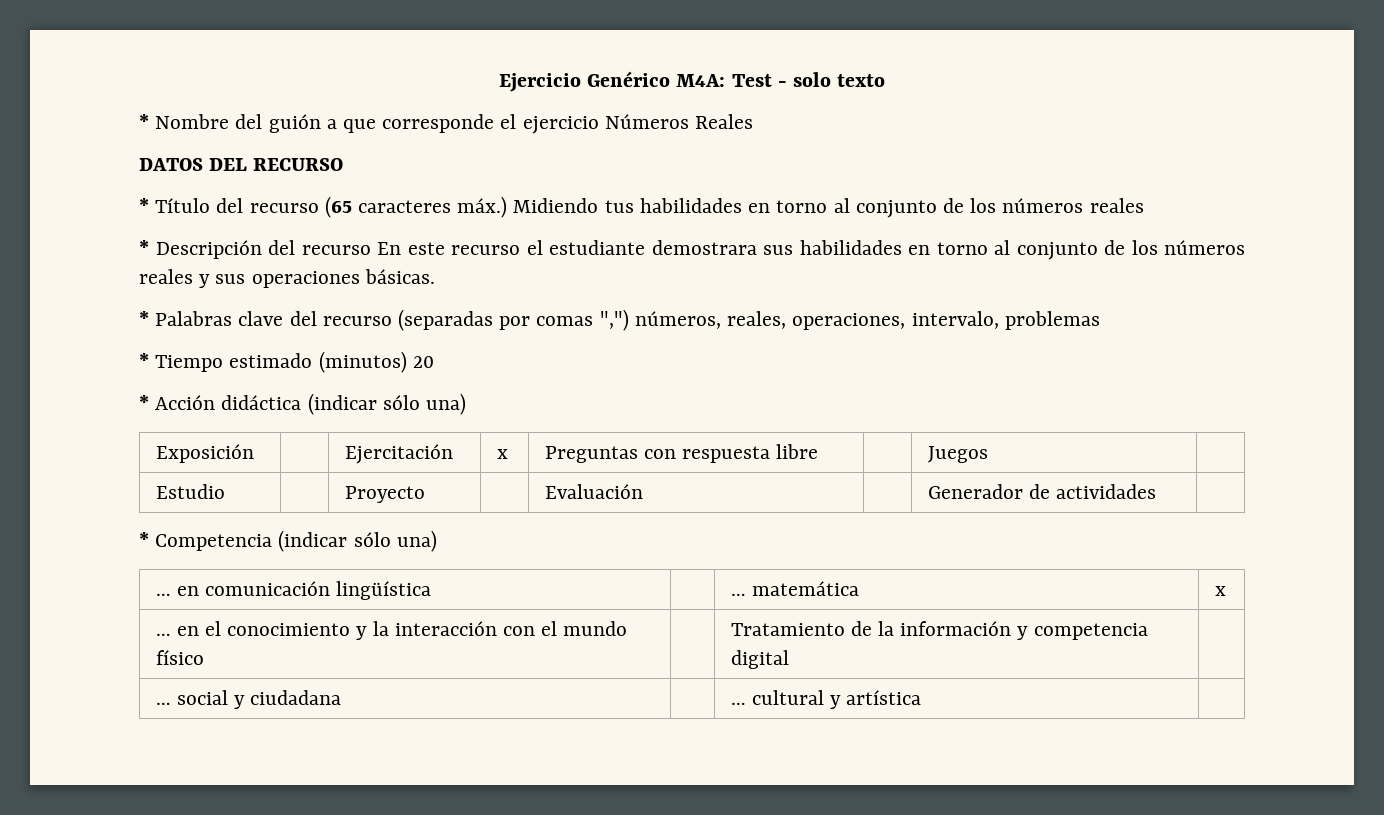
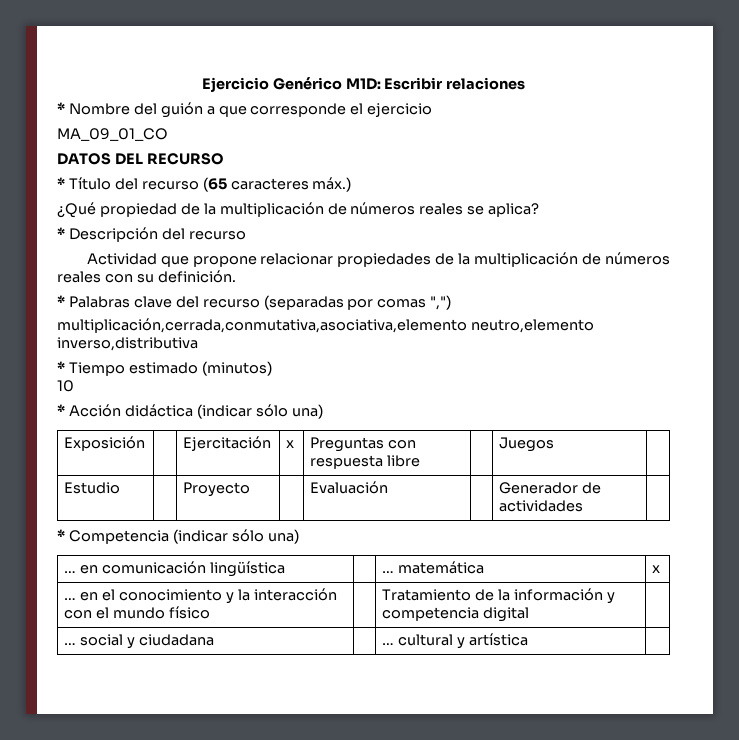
[676,72,886,87] M4A: Test - solo texto -> [345,77,526,90] M1D: Escribir relaciones
[604,114,754,129] Números Reales -> [57,128,168,141] // MA_09_01_CO
[513,198,1144,218] Midiendo tus habilidades en torno al conjunto de los números reales -> [57,202,540,218] // ¿Qué propiedad de la multiplicación de números reales se aplica?
[377,240,1245,260] [139,269,435,288] En este recurso el estudiante demostrara sus habilidades en torno al conjunto de los números reales y sus operaciones básicas. -> [86,252,670,267] [57,270,236,283] // Actividad que propone relacionar propiedades de la multiplicación de números reales con su definición.
[634,311,1100,330] números, reales, operaciones, intervalo, problemas -> [57,318,594,333] [57,337,198,351] // multiplicación,cerrada,conmutativa,asociativa,elemento neutro,elemento inverso,distributiva
[412,356,434,368] 20 -> [57,380,74,392] // 10

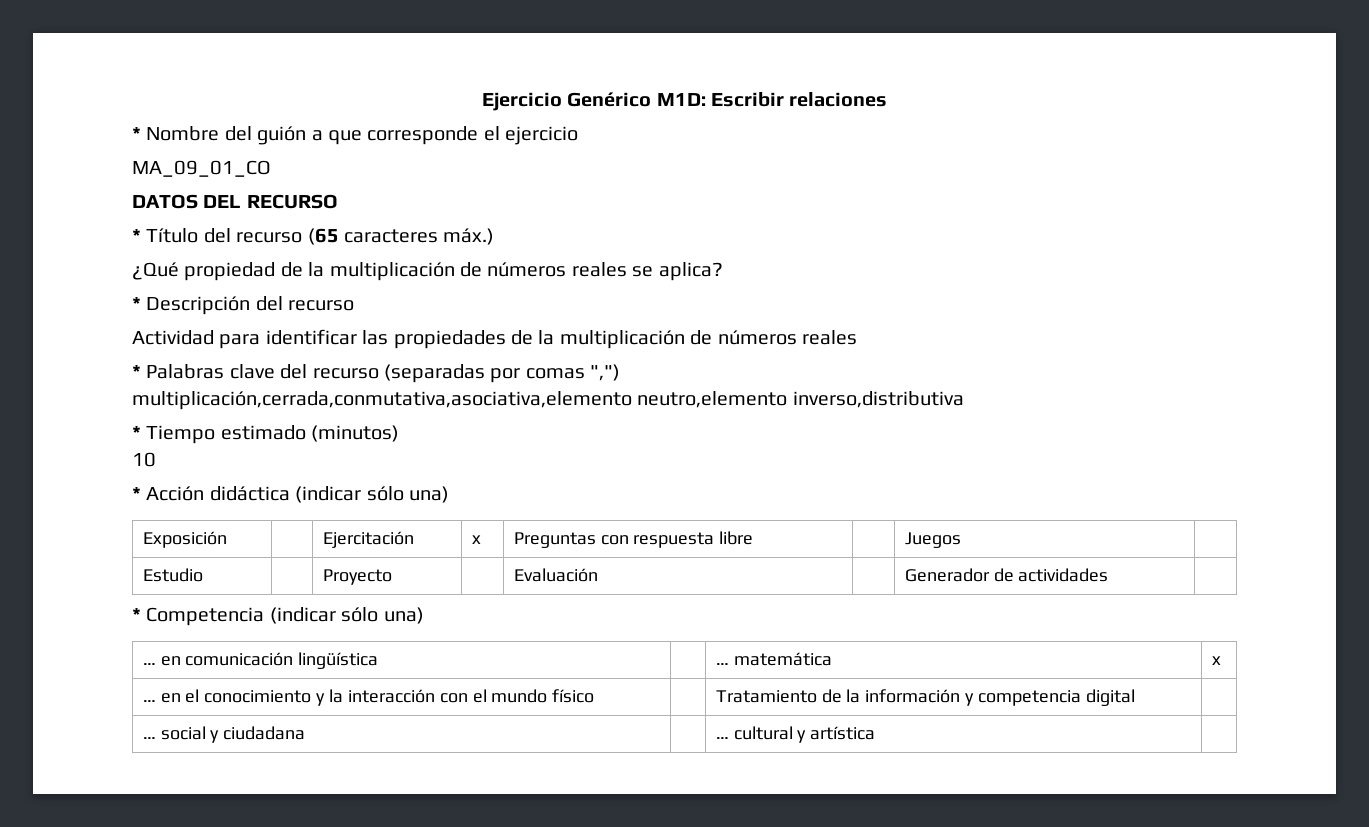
[160,253,334,267] que propone relacionar -> [219,329,389,349] para identificar las
[104,270,236,283] con su definición. -> (857, 337) none

